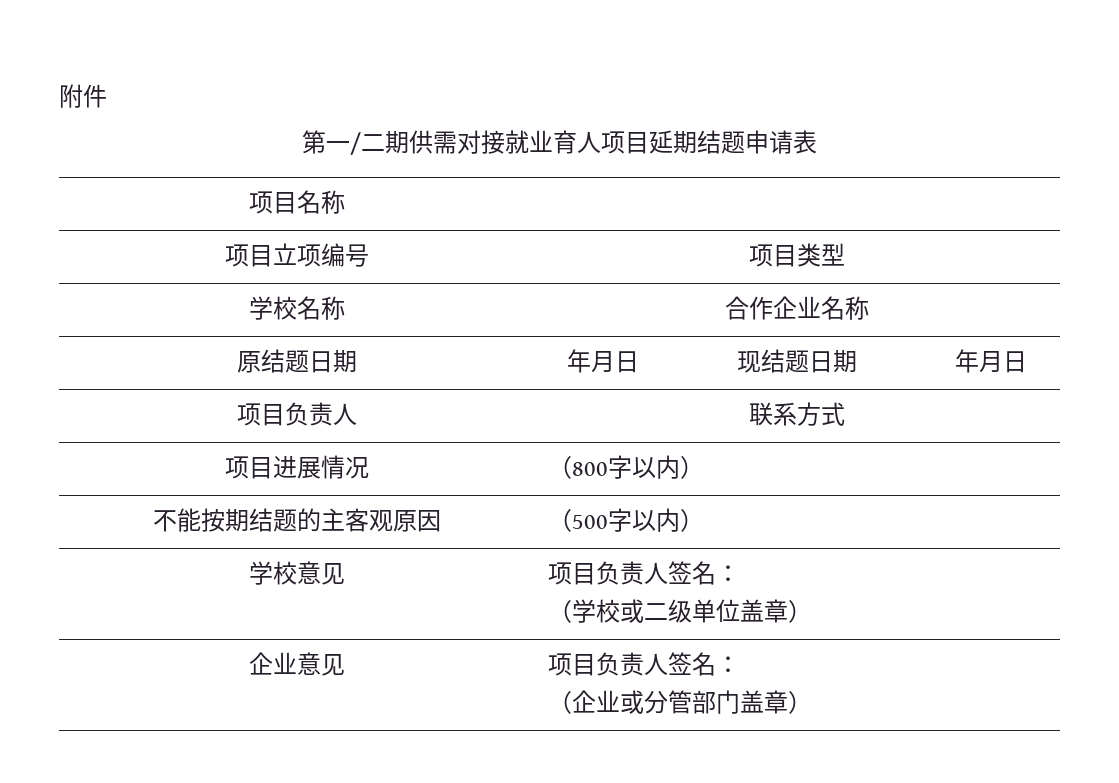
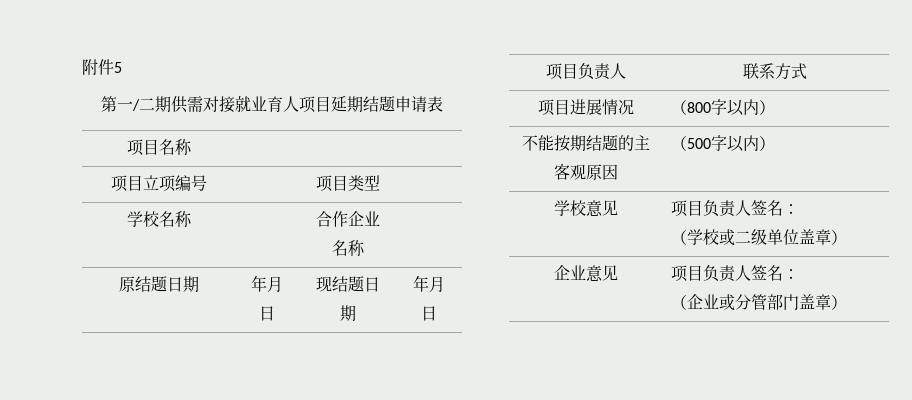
(107, 96) none -> [114,62,122,73] 5

